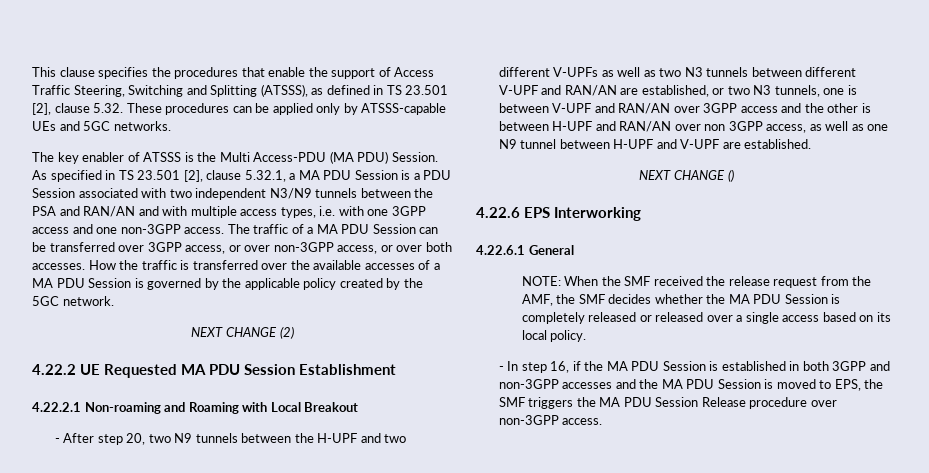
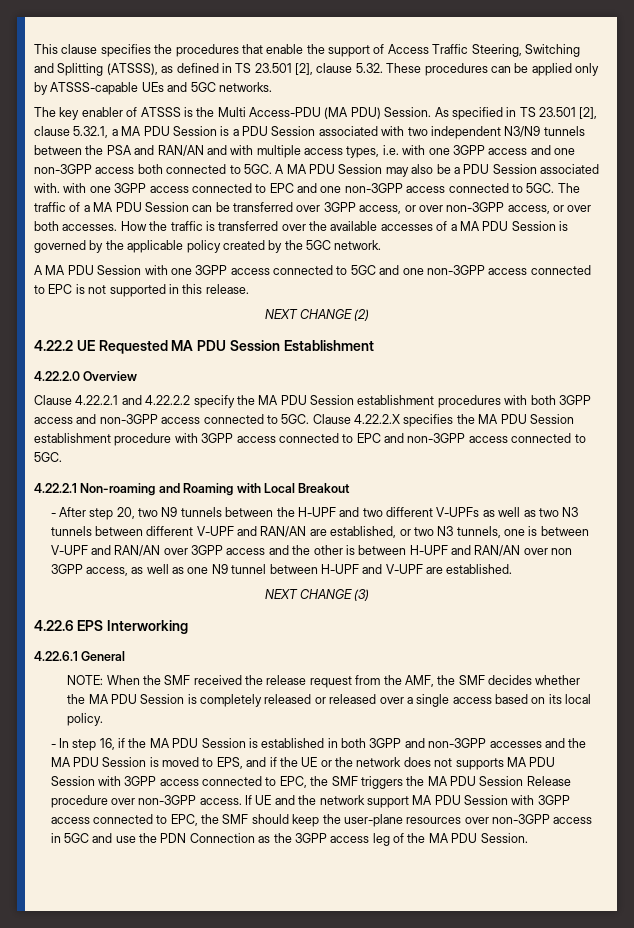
[184,227,225,234] access. -> [95,164,599,177] [34,183,555,193] access both connected to 5GC. A MA PDU Session may also be a PDU Session associated with. with one 3GPP access connected to EPC and one non-3GPP access connected to 5GC.
(114, 301) none -> [34,265,591,275] [34,284,249,297] // A MA PDU Session with one 3GPP access connected to 5GC and one non-3GPP access connected to EPC is not supported in this release.
(397, 369) none -> [34,371,138,381] [34,395,591,408] [34,414,574,427] [34,433,586,446] [34,452,62,462] // 4.22.2.0 Overview // Clause 4.22.2.1 and 4.22.2.2 specify the MA PDU Session establishment procedures with both 3GPP access and non-3GPP access connected to 5GC. Clause 4.22.2.X specifies the MA PDU Session establishment procedure with 3GPP access connected to EPC and non-3GPP access connected to 5GC.
[727,169,734,182] () -> [354,589,370,601] (3)
(861, 385) none -> [246,757,556,770] [50,776,307,788] and if the UE or the network does not supports MA PDU Session with 3GPP access connected to EPC,
(603, 421) none -> [245,795,570,808] [50,814,593,827] [50,833,528,846] If UE and the network support MA PDU Session with 3GPP access connected to EPC, the SMF should keep the user-plane resources over non-3GPP access in 5GC and use the PDN Connection as the 3GPP access leg of the MA PDU Session.

